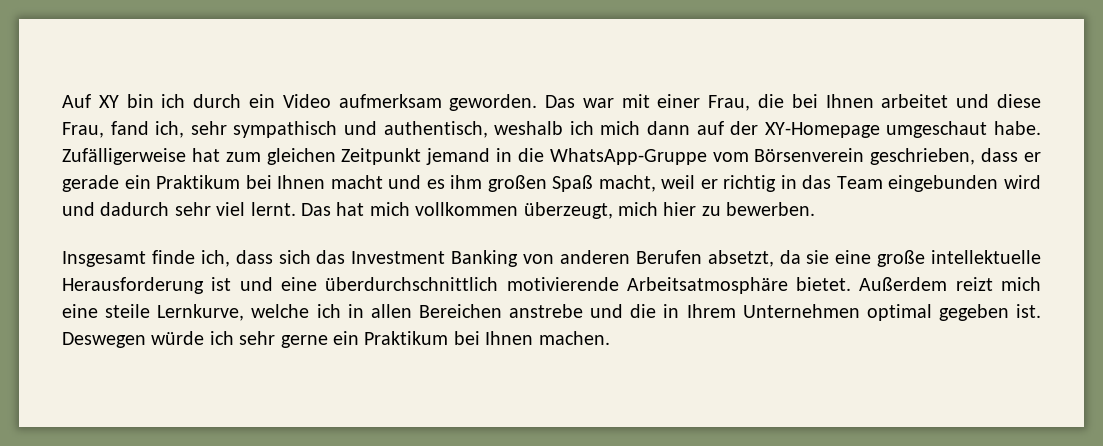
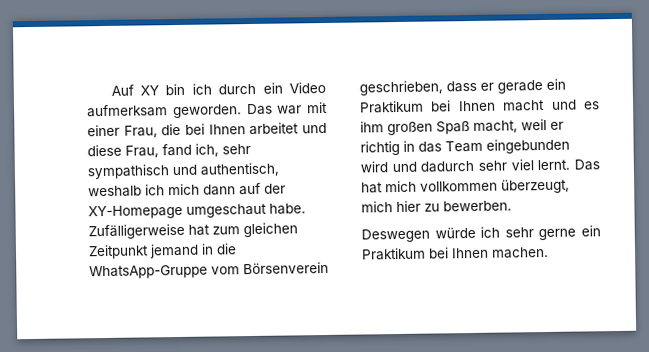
[62,250,1041,267] [62,277,1041,294] [62,304,1041,321] Insgesamt finde ich, dass sich das Investment Banking von anderen Berufen absetzt, da sie eine große intellektuelle Herausforderung ist und eine überdurchschnittlich motivierende Arbeitsatmosphäre bietet. Außerdem reizt mich eine steile Lernkurve, welche ich in allen Bereichen anstrebe und die in Ihrem Unternehmen optimal gegeben ist. -> (512, 206) none

